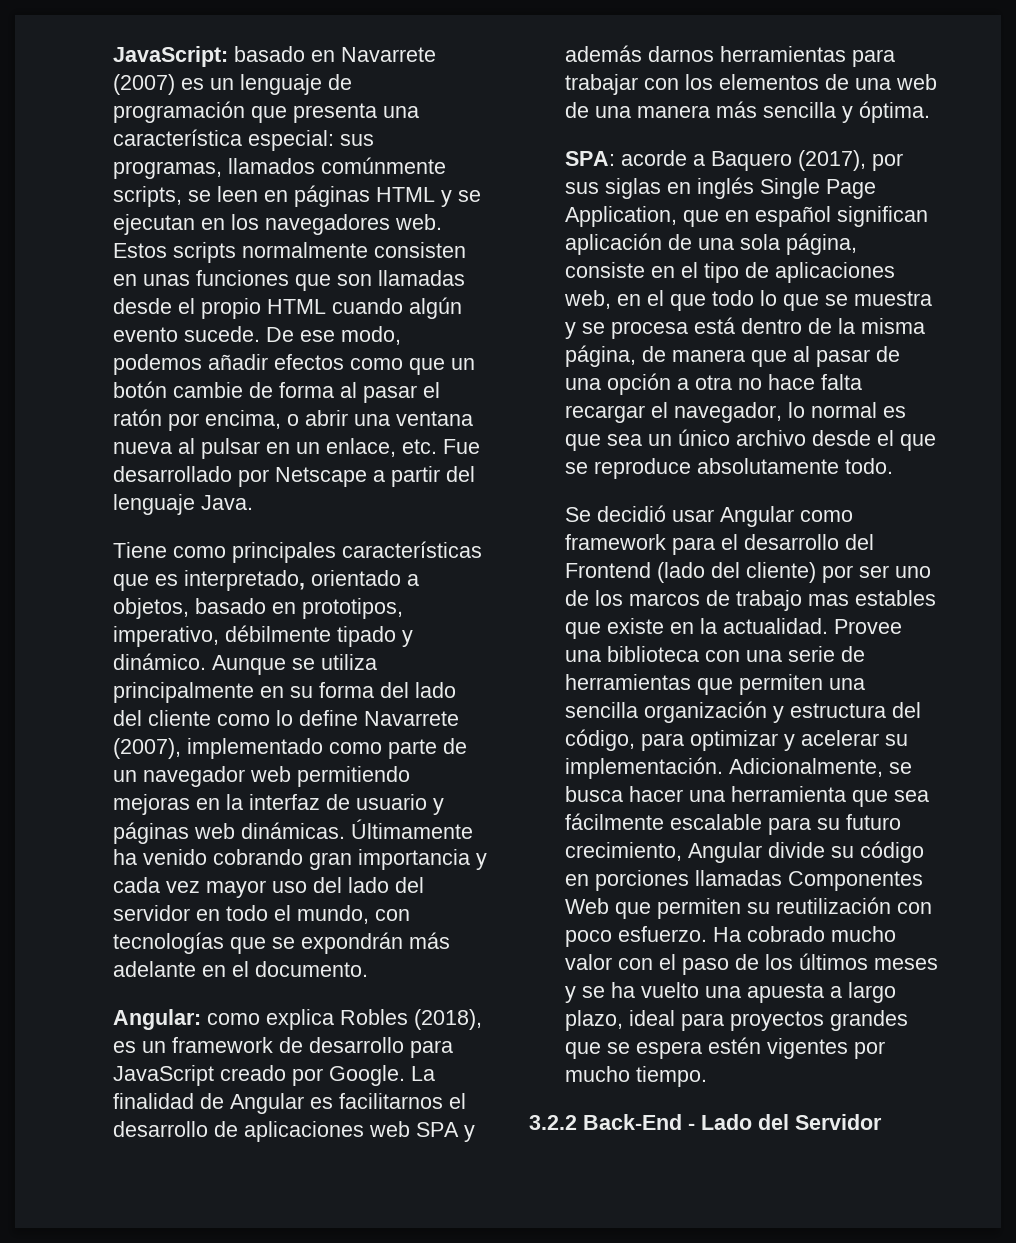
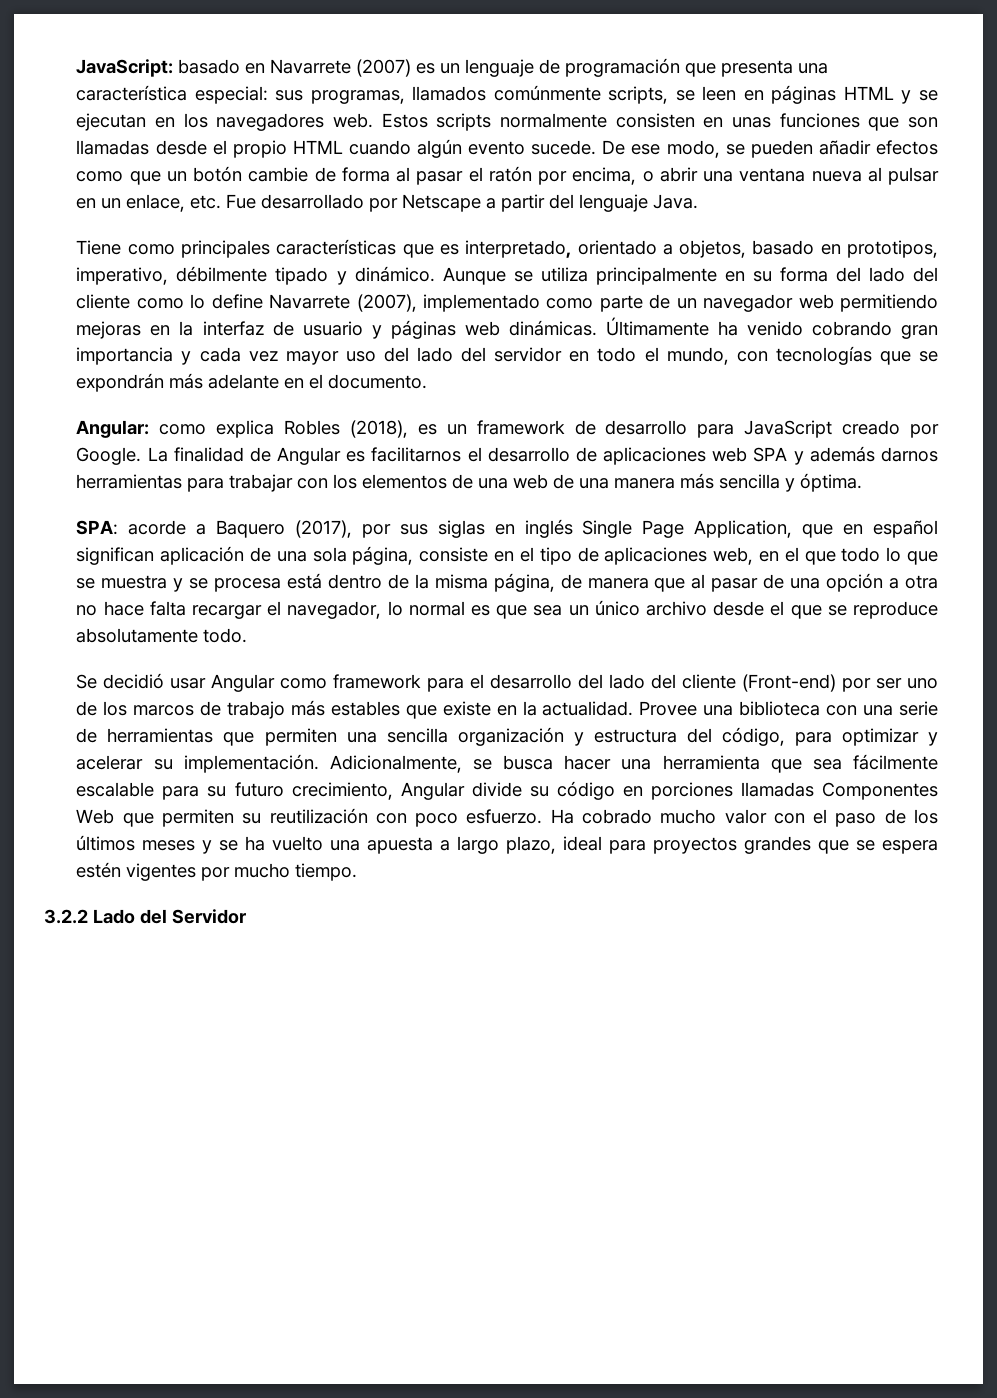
[112,354,202,375] podemos -> [725,140,813,158] se pueden
[564,562,816,583] Frontend (lado del cliente) -> [609,674,837,692] lado del cliente (Front-end)
[807,594,849,606] mas -> [290,700,325,716] más
[583,1114,695,1130] Back-End - -> (88, 916) none

